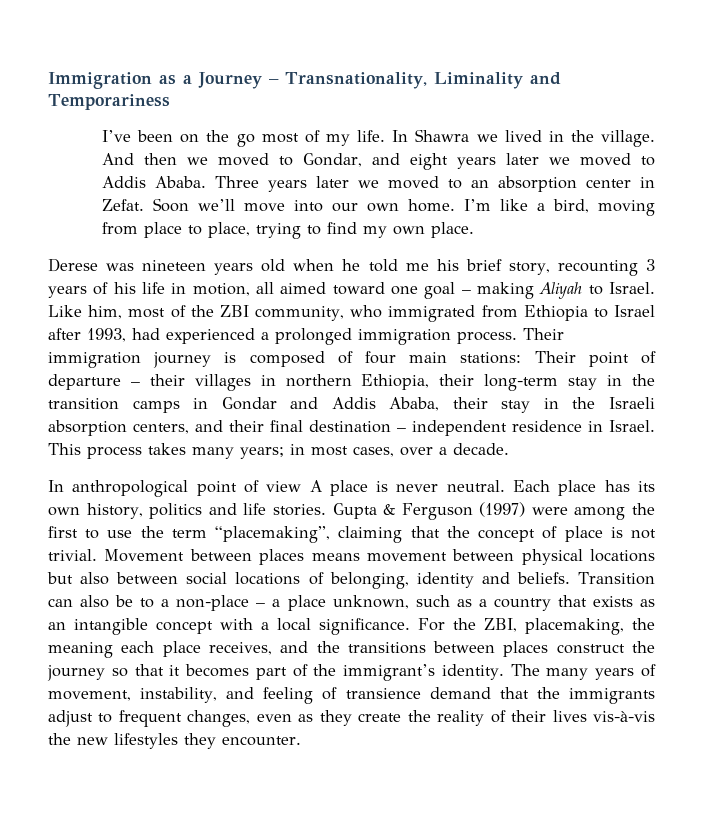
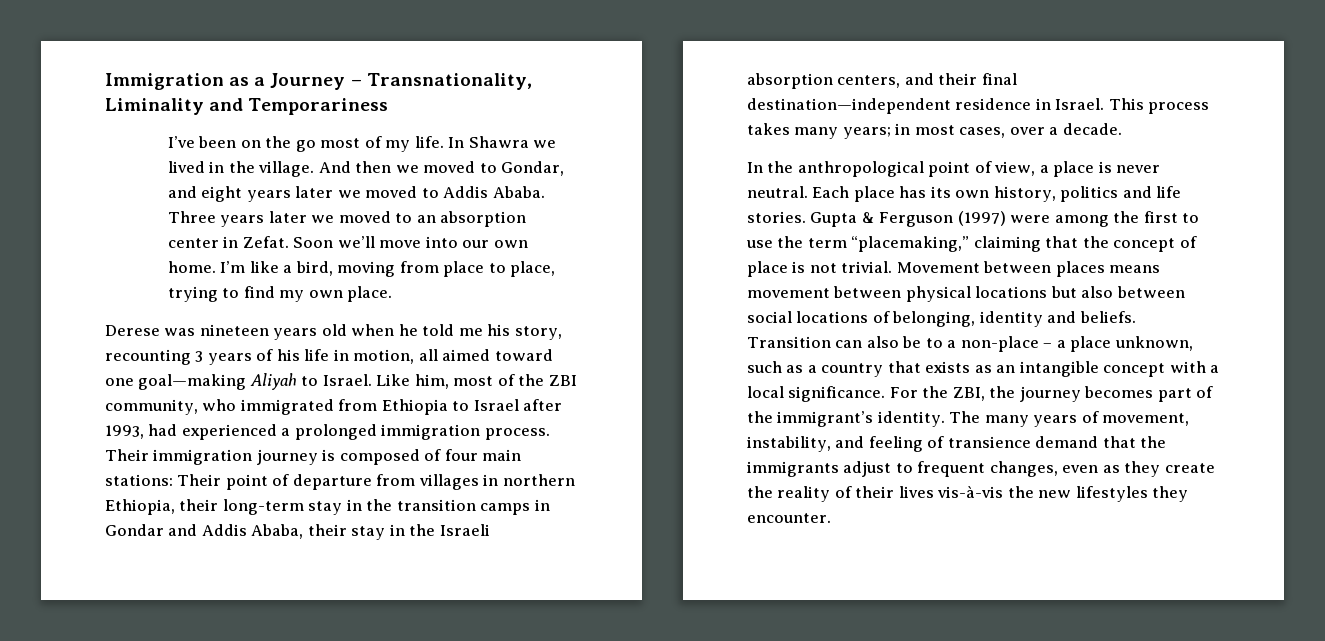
[465,259,502,271] brief -> (511, 330) none
[424,282,534,299] goal – making -> [138,374,247,390] goal—making
[130,374,185,386] – their -> [376,474,416,486] from
[309,420,507,436] destination – independent -> [747,98,951,114] destination—independent
(64, 486) none -> [767,161,794,173] the
[266,480,322,492] view A -> [994,161,1049,176] view, a
[215,526,331,543] “placemaking”, -> [851,236,970,252] “placemaking,”
[525,618,655,635] [48,641,655,658] [47,664,181,681] placemaking, the meaning each place receives, and the transitions between places construct the journey so that it -> [989,386,1081,402] the journey

